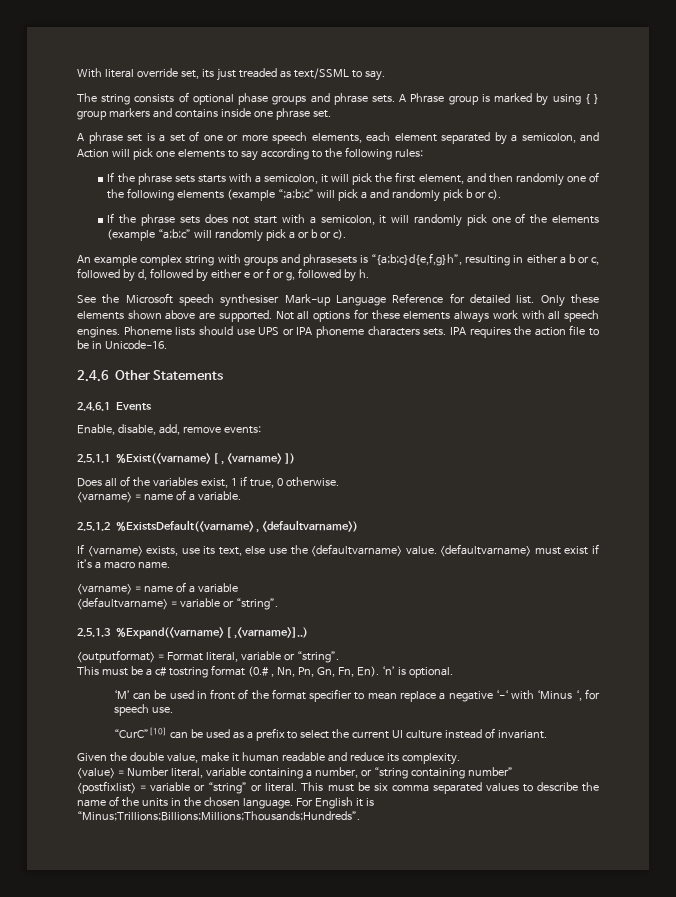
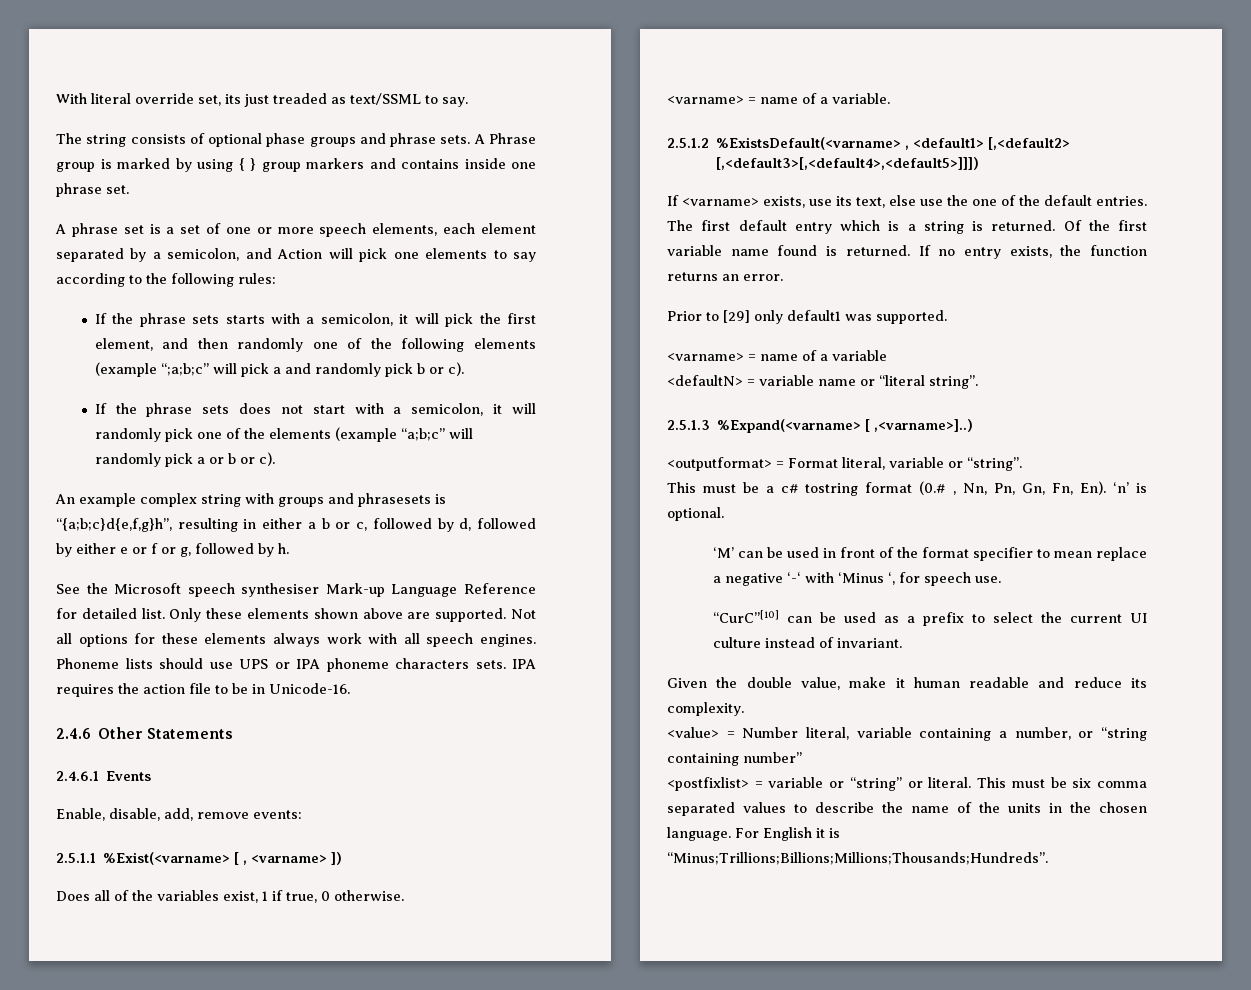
[262,520,359,532] <defaultvarname>) -> [913,137,1071,150] [716,157,980,170] <default1> [,<default2> [,<default3>[,<default4>,<default5>]]])
[311,544,599,557] [77,559,170,569] <defaultvarname> value. <defaultvarname> must exist if it’s a macro name. -> [972,195,1147,206] [667,220,1147,234] [667,245,1147,259] [667,272,783,281] [667,310,947,324] one of the default entries. The first default entry which is a string is returned. Of the first variable name found is returned. If no entry exists, the function returns an error. // Prior to [29] only default1 was supported.
[77,597,278,610] <defaultvarname> = variable or “string”. -> [667,375,978,389] <defaultN> = variable name or “literal string”.

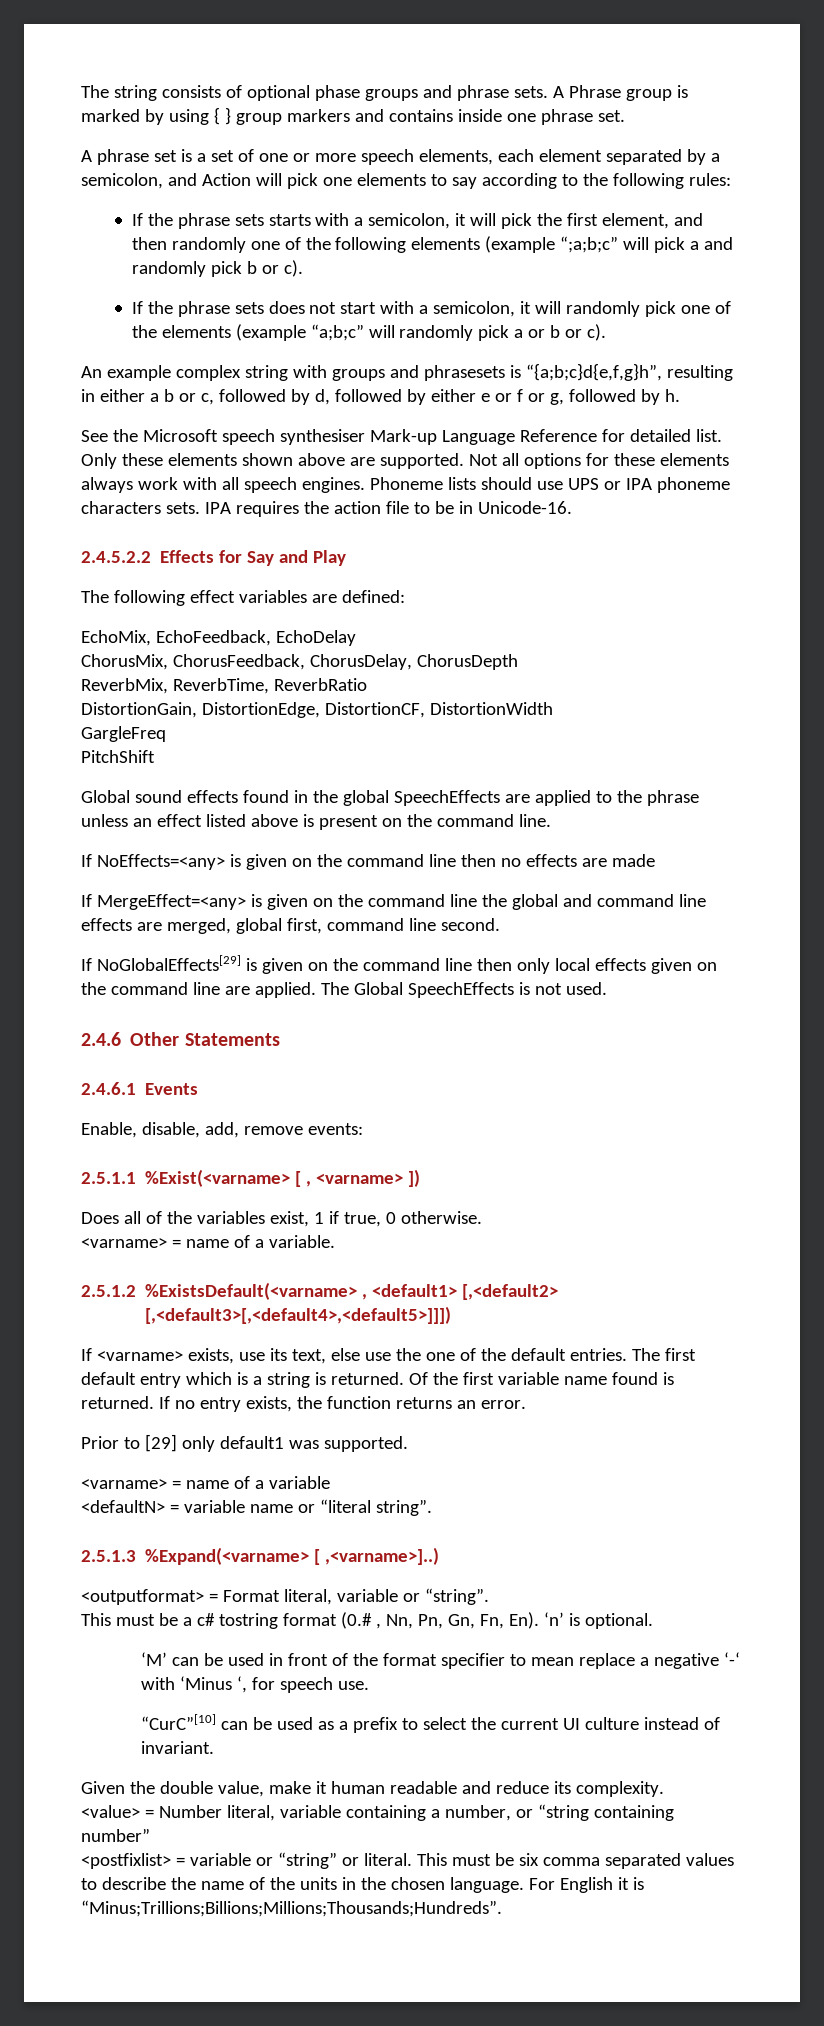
[56,93,468,107] With literal override set, its just treaded as text/SSML to say. // -> (81, 91) none
(350, 688) none -> [81,550,347,566] [81,590,405,606] [81,630,356,646] [81,654,518,670] [81,678,367,694] [81,702,553,718] [81,726,166,742] [81,750,155,763] [81,790,699,806] [81,814,551,830] [81,854,655,870] [81,894,706,910] [81,918,500,934] [81,955,717,974] [81,982,607,998] // 2.4.5.2.2 Effects for Say and Play // The following effect variables are defined: // EchoMix, EchoFeedback, EchoDelay // ChorusMix, ChorusFeedback, ChorusDelay, ChorusDepth // ReverbMix, ReverbTime, ReverbRatio // DistortionGain, DistortionEdge, DistortionCF, DistortionWidth // GargleFreq // PitchShift // Global sound effects found in the global SpeechEffects are applied to the phrase unless an effect listed above is present on the command line. // If NoEffects=<any> is given on the command line then no effects are made // If MergeEffect=<any> is given on the command line the global and command line effects are merged, global first, command line second. // If NoGlobalEffects[29] is given on the command line then only local effects given on the command line are applied. The Global SpeechEffects is not used.

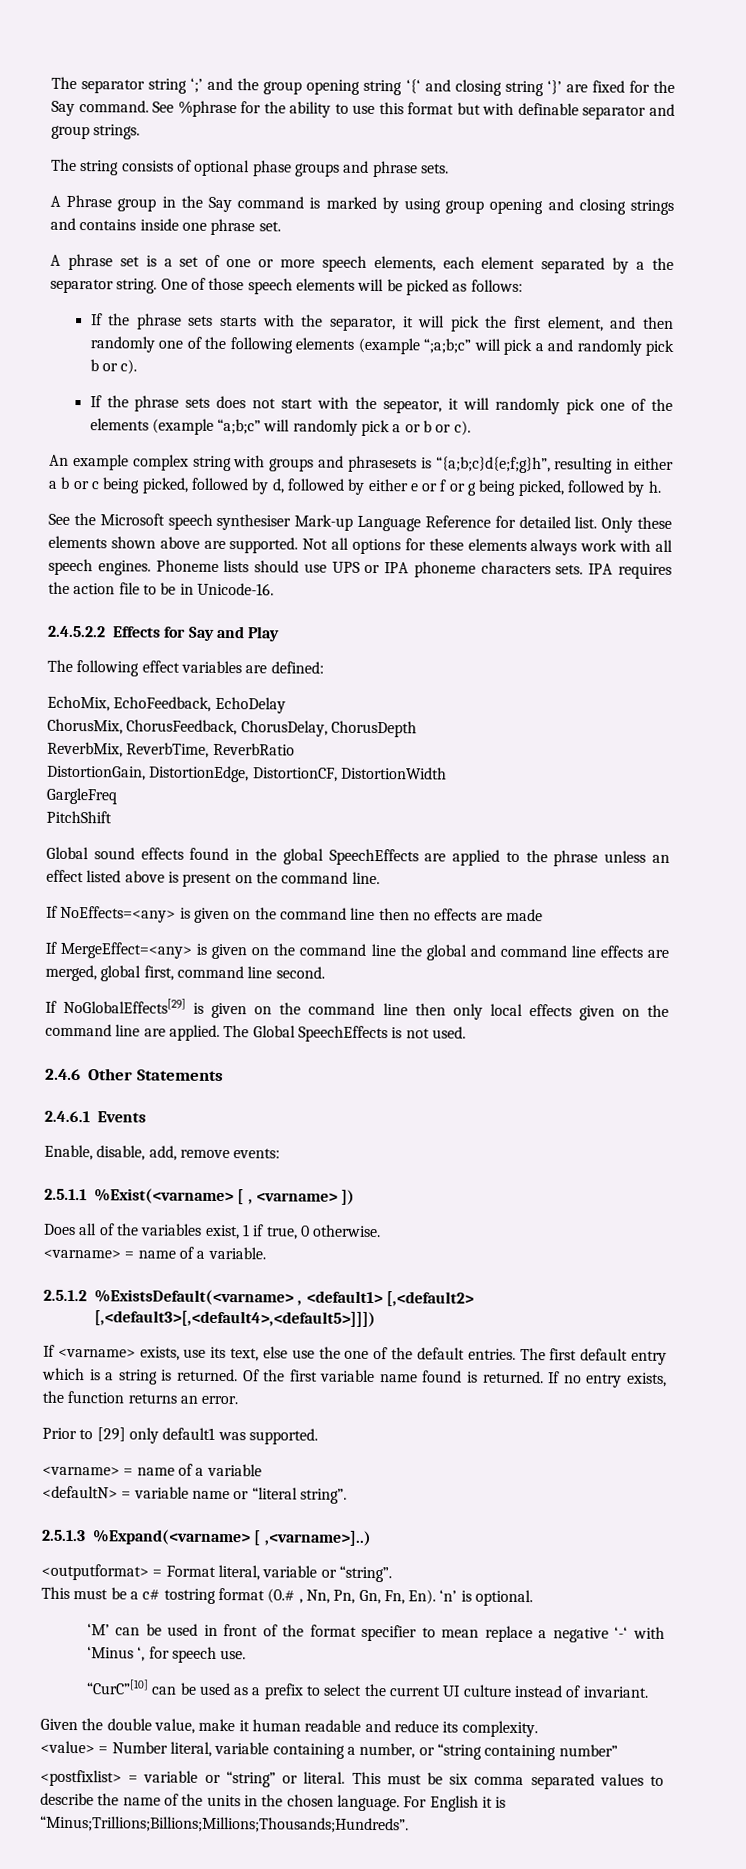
[81,85,109,98] The -> [51,76,675,97] [51,100,676,120] [51,124,141,140] [51,158,77,172] The separator string ‘;’ and the group opening string ‘{‘ and closing string ‘}’ are fixed for the Say command. See %phrase for the ability to use this format but with definable separator and group strings. // The
(548, 92) none -> (449, 168) //
[676,85,688,98] [81,107,350,125] is marked by using { } group markers -> [161,195,674,215] in the Say command is marked by using group opening and closing strings
[81,173,731,189] semicolon, and Action will pick one elements to say according to the following rules: -> [651,257,674,270] [50,277,523,296] the separator string. One of those speech elements will be picked as follows:
[354,213,451,229] a semicolon, -> [301,314,396,332] the separator,
[419,301,516,317] a semicolon, -> [355,396,443,414] the sepeator,
[525,363,662,381] “{a;b;c}d{e,f,g}h”, -> [435,456,551,474] “{a;b;c}d{e;f;g}h”,
[200,393,214,405] c, -> [90,477,189,494] c being picked,
[549,393,564,405] g, -> [467,479,565,497] g being picked,

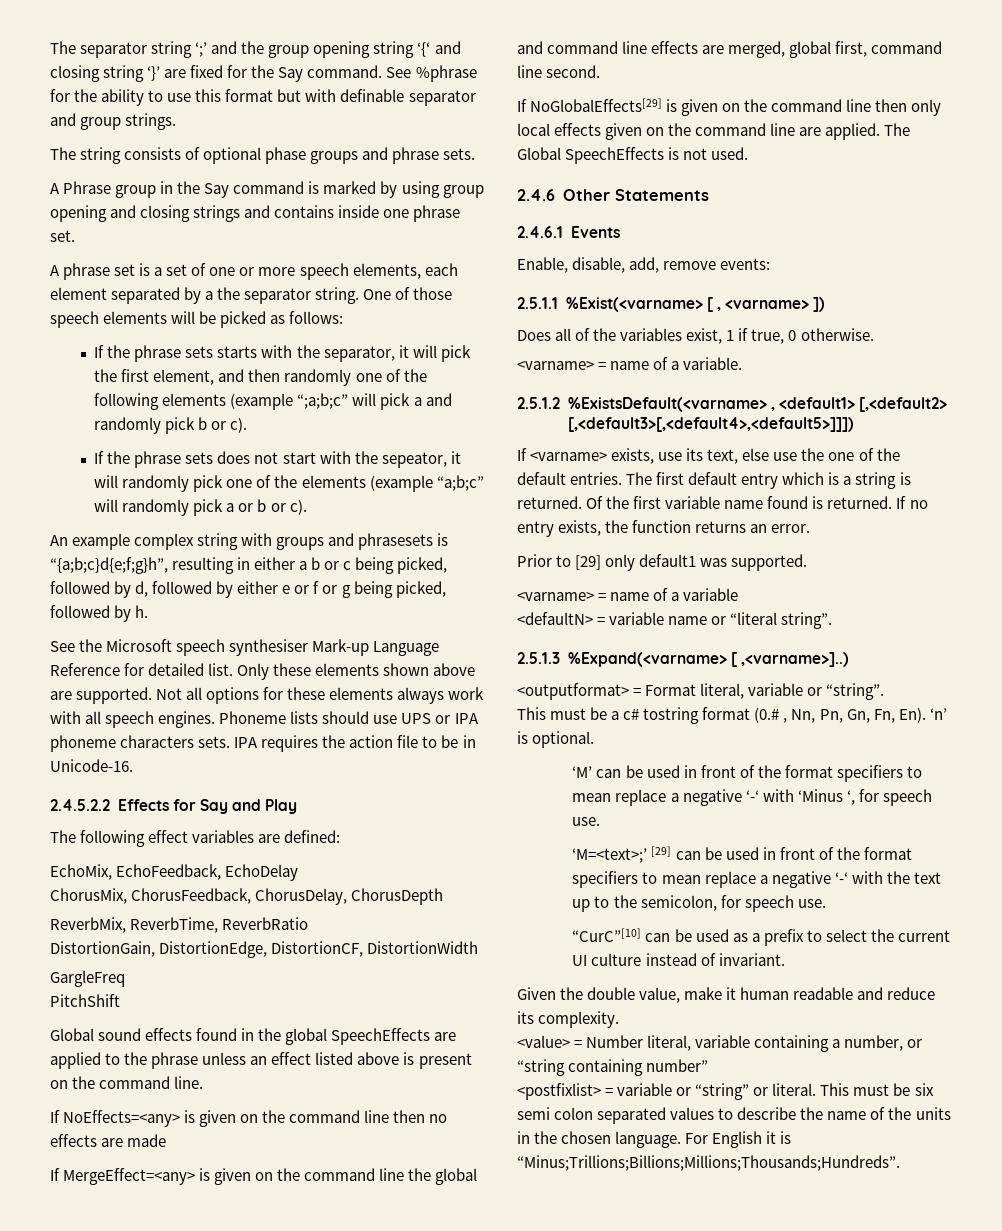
[361,1624,418,1642] specifier -> [836,765,903,782] specifiers
(247, 1655) none -> [572,846,912,863] [572,871,941,888] [572,895,826,912] // ‘M=<text>;’ [29] can be used in front of the format specifiers to mean replace a negative ‘-‘ with the text up to the semicolon, for speech use.
[474,1776,525,1786] comma -> [517,1107,594,1120] semi colon

